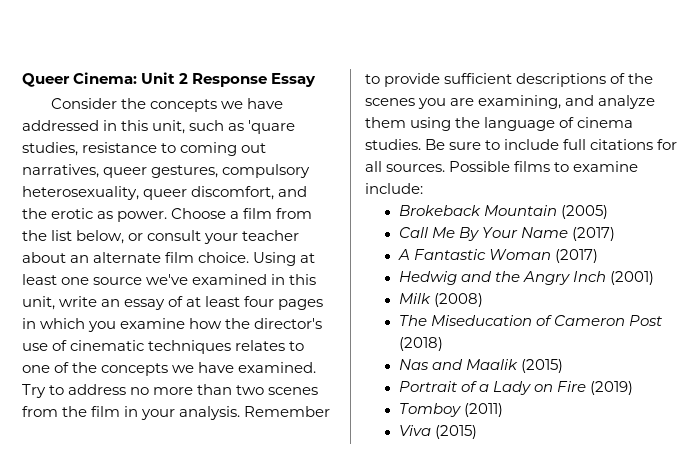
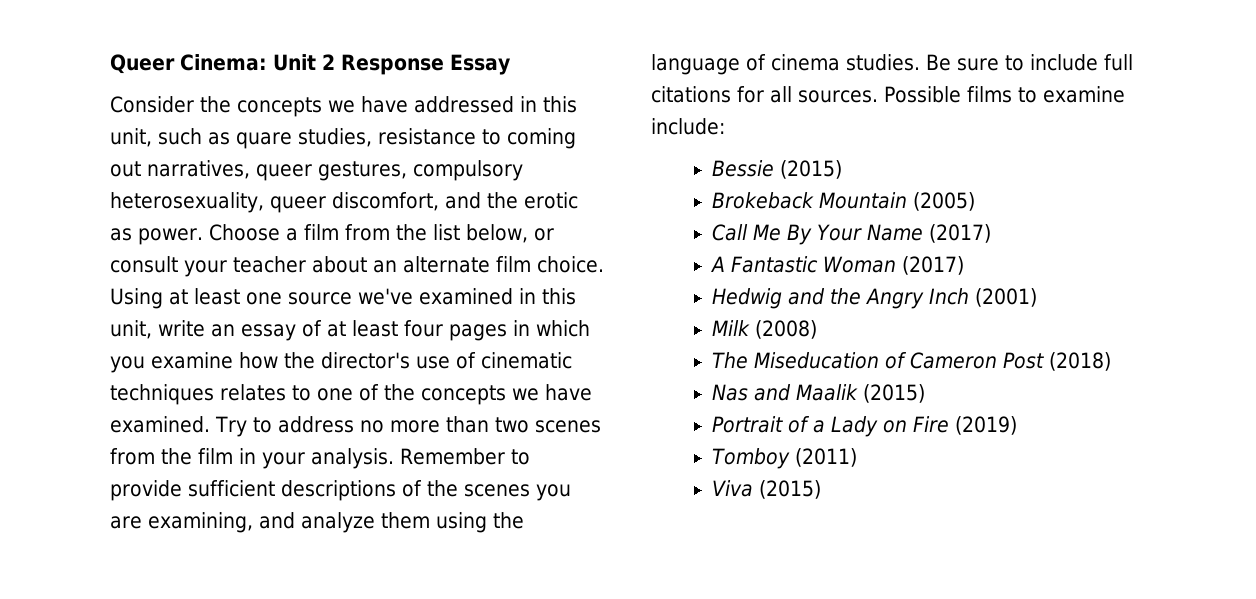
[248,120,296,134] 'quare -> [236,132,292,149] quare
(423, 188) none -> [712,160,843,179] // Bessie (2015)

